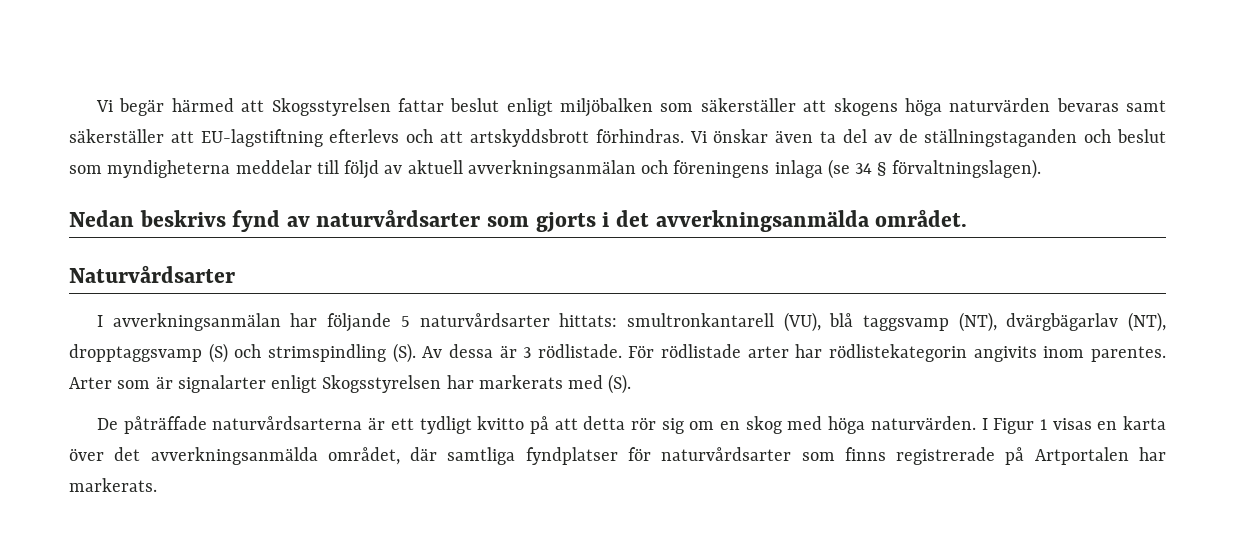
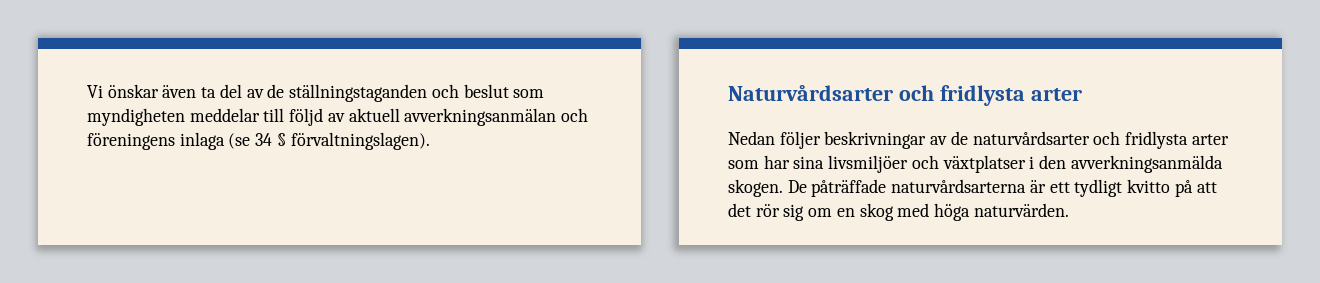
[96,98,1166,117] [69,129,707,147] Vi begär härmed att Skogsstyrelsen fattar beslut enligt miljöbalken som säkerställer att skogens höga naturvärden bevaras samt säkerställer att EU-lagstiftning efterlevs och att artskyddsbrott förhindras. Vi -> [87,85,103,98] Vi
[107,160,231,178] myndigheterna -> [87,108,185,126] myndigheten
[69,209,968,232] [69,265,235,283] [97,312,1167,332] [69,343,1166,363] [69,374,632,394] Nedan beskrivs fynd av naturvårdsarter som gjorts i det avverkningsanmälda området. // Naturvårdsarter // I avverkningsanmälan har följande 5 naturvårdsarter hittats: smultronkantarell (VU), blå taggsvamp (NT), dvärgbägarlav (NT), dropptaggsvamp (S) och strimspindling (S). Av dessa är 3 rödlistade. För rödlistade arter har rödlistekategorin angivits inom parentes. Arter som är signalarter enligt Skogsstyrelsen har markerats med (S). // -> [728,84,1082,106] [728,131,1229,149] [728,155,1223,173] [728,179,783,197] Naturvårdsarter och fridlysta arter // Nedan följer beskrivningar av de naturvårdsarter och fridlysta arter som har sina livsmiljöer och växtplatser i den avverkningsanmälda skogen.
[583,416,626,430] detta -> [728,203,751,217] det
[981,416,1166,434] [69,447,1167,465] [69,478,157,492] I Figur 1 visas en karta över det avverkningsanmälda området, där samtliga fyndplatser för naturvårdsarter som finns registrerade på Artportalen har markerats. -> (1069, 210) none

